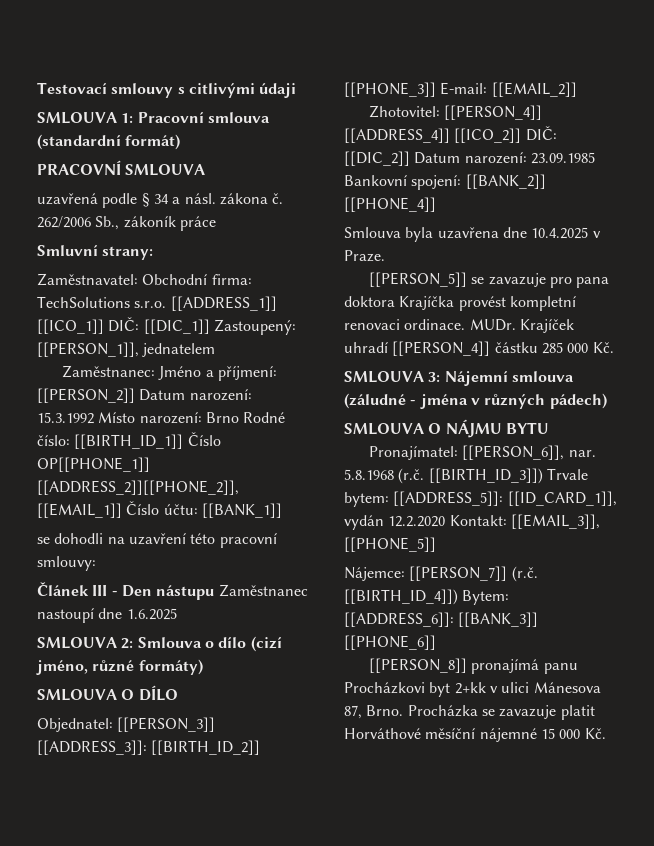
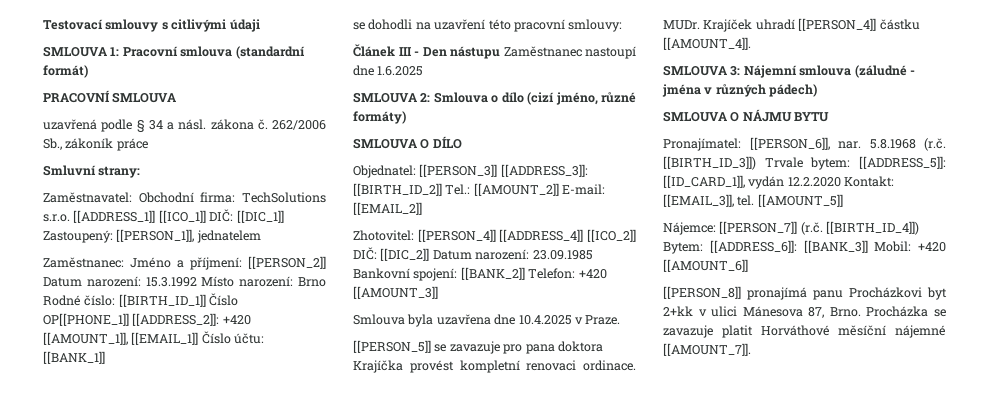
[37,480,239,495] [[ADDRESS_2]][[PHONE_2]], -> [132,313,251,326] [43,332,128,345] [[ADDRESS_2]]: +420 [[AMOUNT_1]],
[344,82,436,97] [[PHONE_3]] -> [445,183,559,196] Tel.: [[AMOUNT_2]]
[344,197,436,212] [[PHONE_4]] -> [528,268,607,279] [353,286,438,299] Telefon: +420 [[AMOUNT_3]]
[541,342,614,354] 285 000 Kč. -> [663,37,751,50] [[AMOUNT_4]].
[344,537,436,552] [[PHONE_5]] -> [737,194,843,207] tel. [[AMOUNT_5]]
[344,635,436,650] [[PHONE_6]] -> [874,241,946,252] [663,259,748,272] Mobil: +420 [[AMOUNT_6]]
[540,728,606,739] 15 000 Kč. -> [663,343,751,356] [[AMOUNT_7]].

